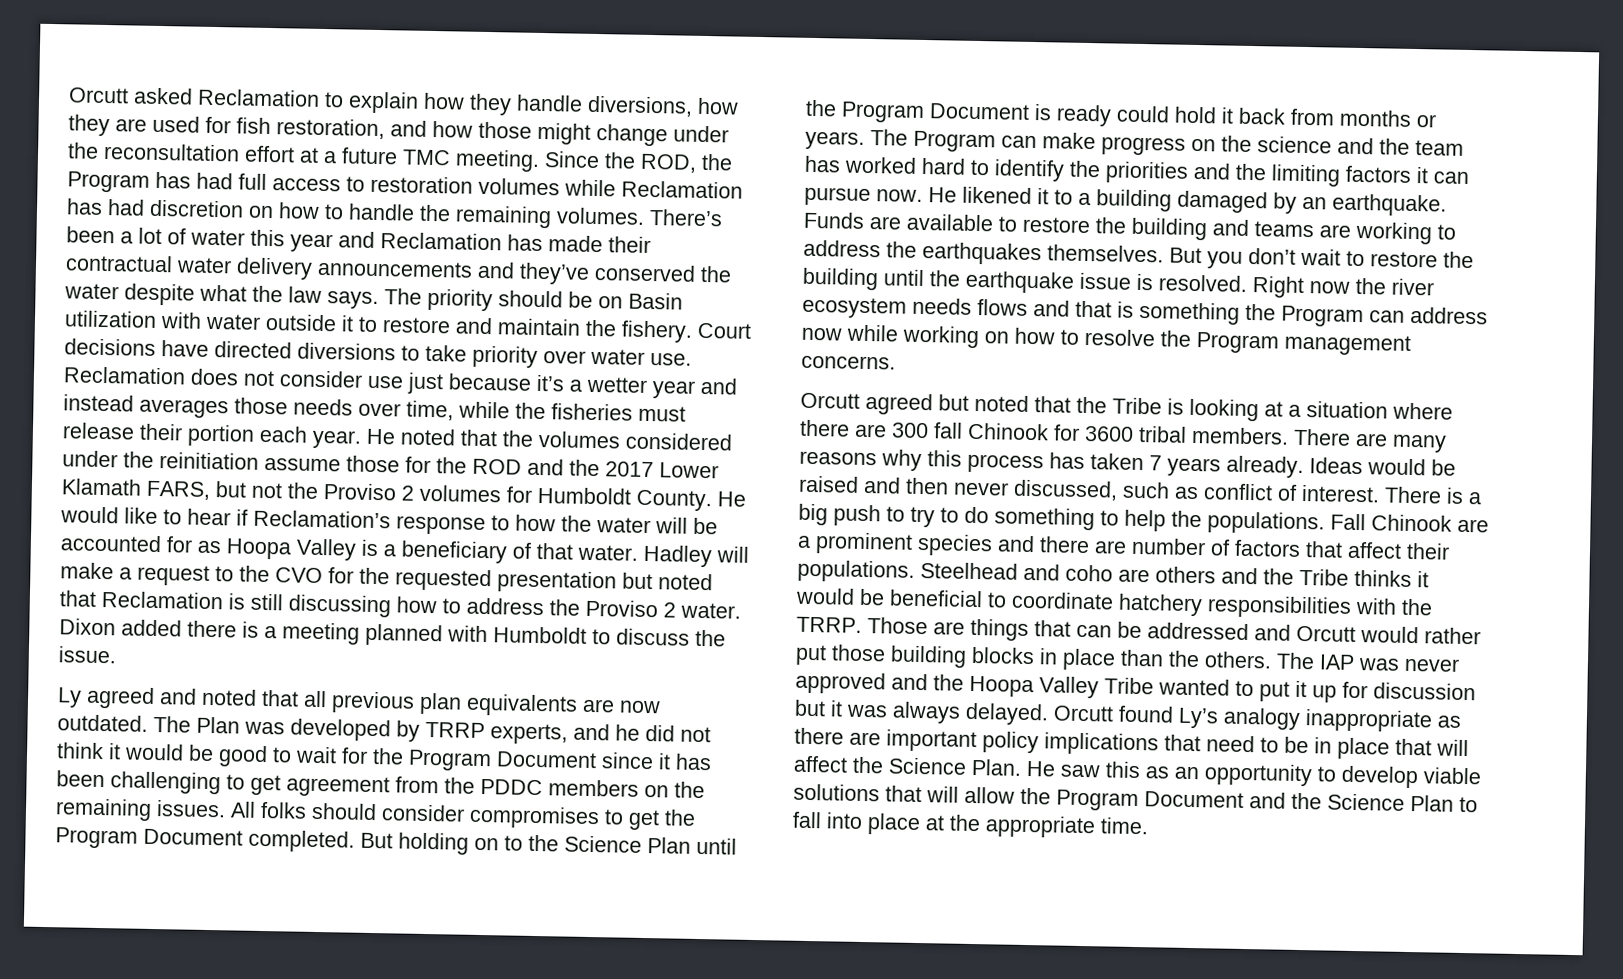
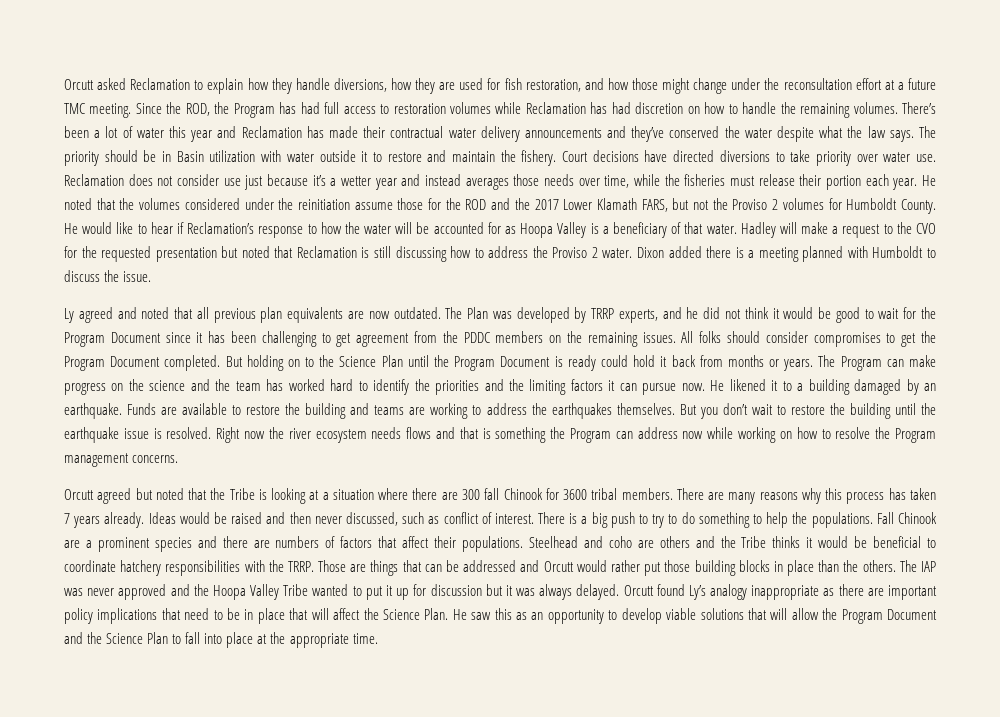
[598,296,623,309] on -> [162,151,172,162] in
[1131,537,1206,556] number -> [275,536,320,548] numbers

